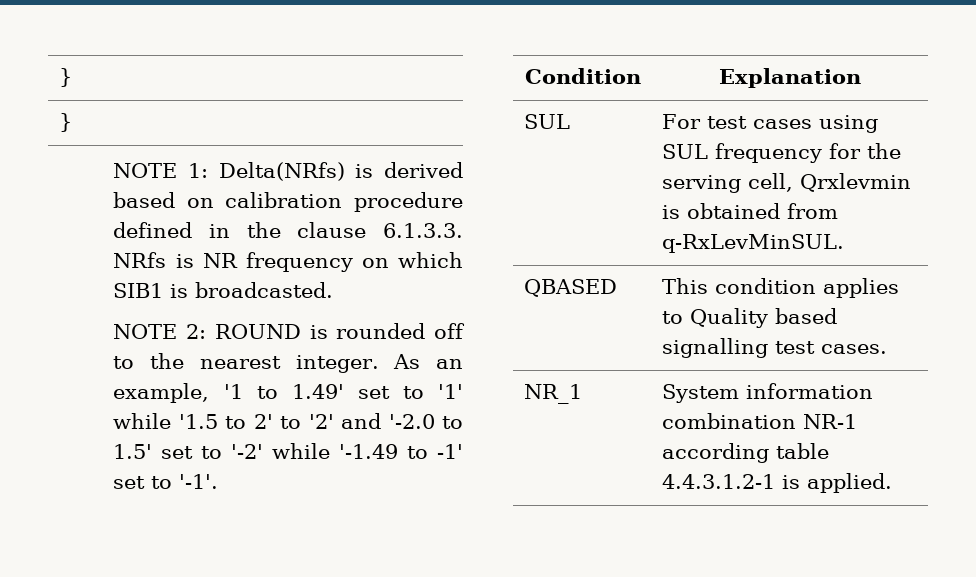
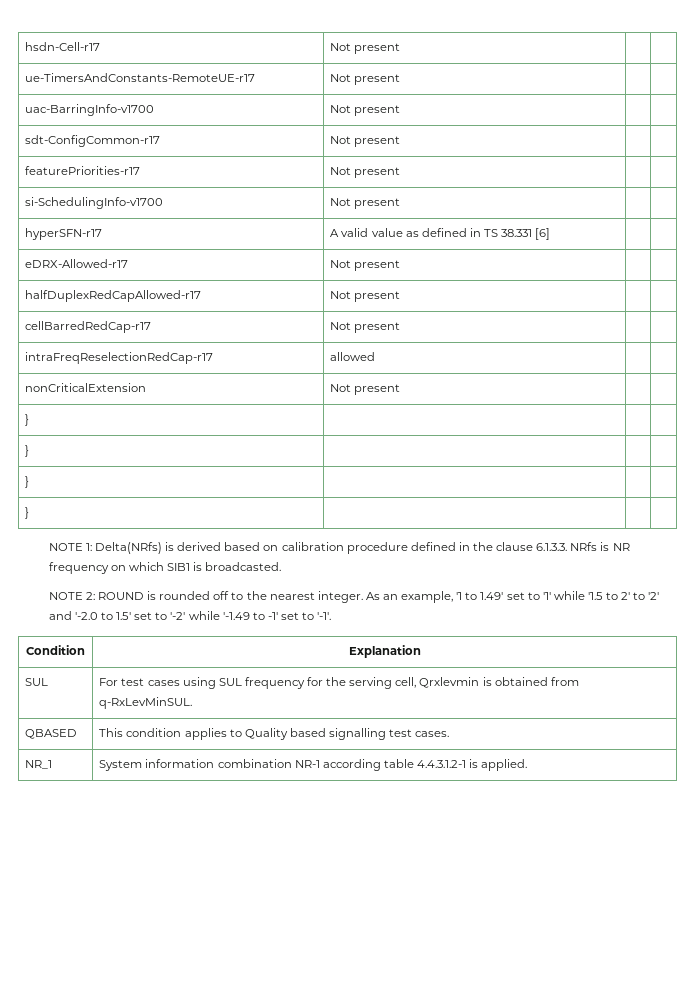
(58, 77) none -> [25,42,101,51] [330,43,401,54] [25,73,256,82] [330,74,401,85] [25,104,155,116] [330,105,401,116] [25,135,161,147] [330,136,401,147] [25,166,141,175] [330,167,401,178] [25,197,164,209] [330,198,401,209] [25,228,103,240] [330,228,551,240] [25,259,129,268] [330,260,401,271] [25,290,202,302] [330,291,401,302] [25,321,152,333] [330,322,401,333] [25,352,214,364] [330,352,376,361] [25,383,147,392] [330,384,401,395] [25,414,30,426] [25,445,30,457] hsdn-Cell-r17 | Not present | | // ue-TimersAndConstants-RemoteUE-r17 | Not present | | // uac-BarringInfo-v1700 | Not present | | // sdt-ConfigCommon-r17 | Not present | | // featurePriorities-r17 | Not present | | // si-SchedulingInfo-v1700 | Not present | | // hyperSFN-r17 | A valid value as defined in TS 38.331 [6] | | // eDRX-Allowed-r17 | Not present | | // halfDuplexRedCapAllowed-r17 | Not present | | // cellBarredRedCap-r17 | Not present | | // intraFreqReselectionRedCap-r17 | allowed | | // nonCriticalExtension | Not present | | // } | | | // } | | | //

